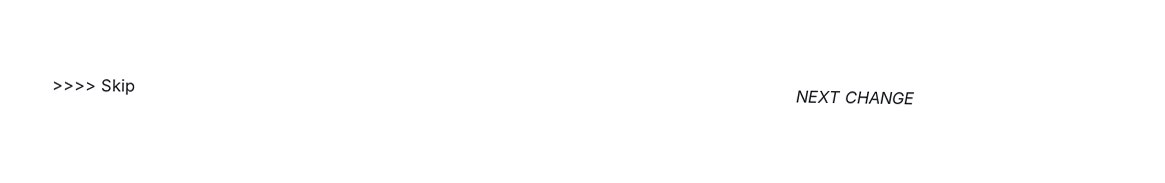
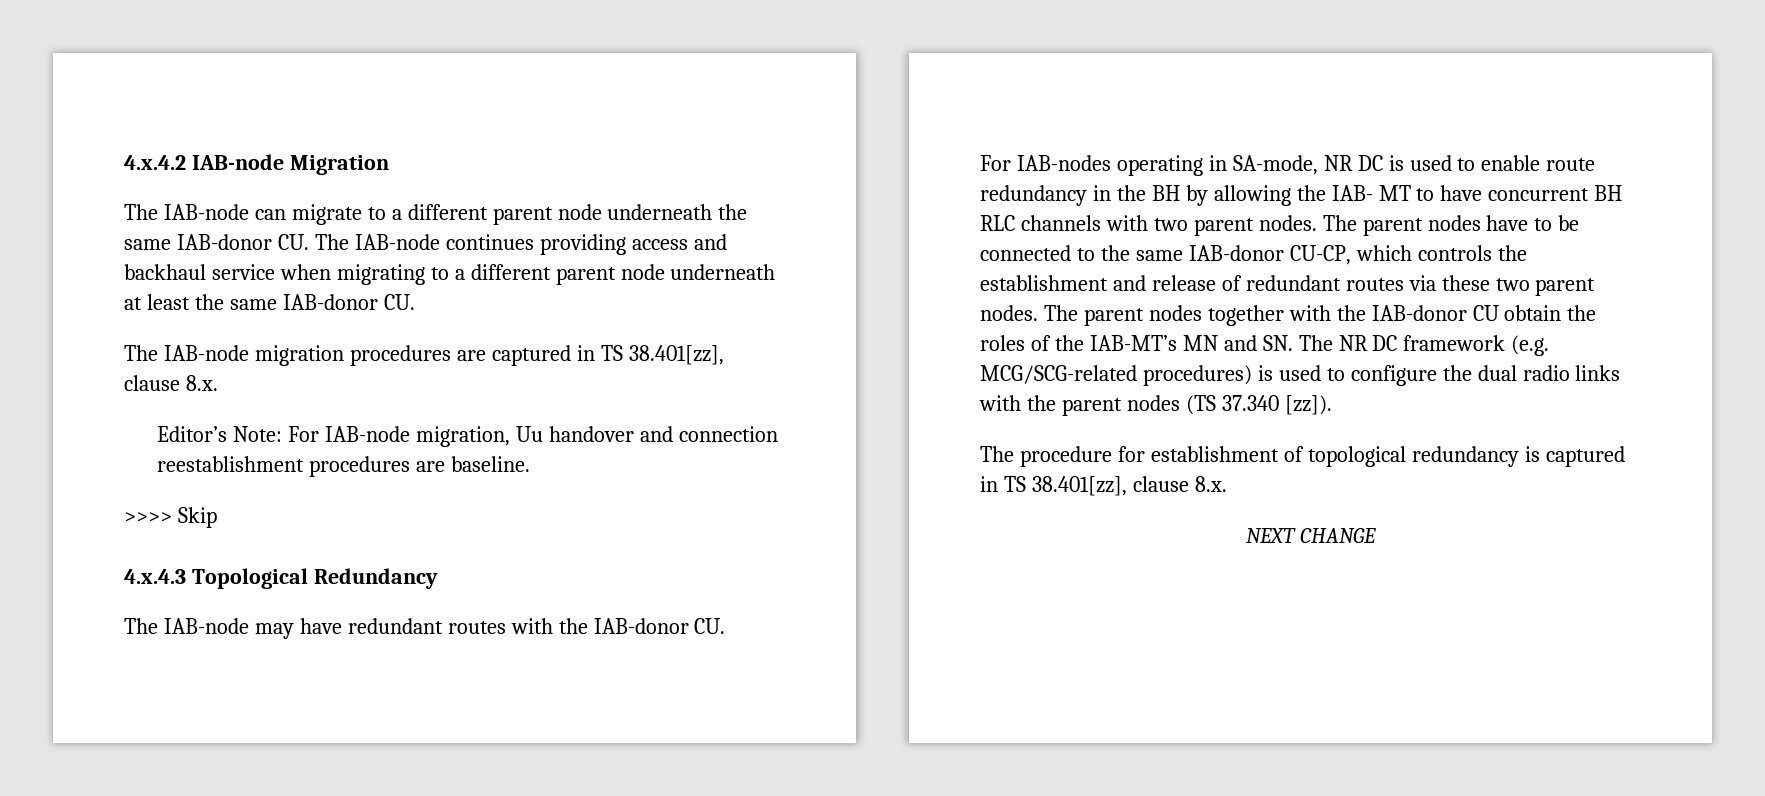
[51,78,136,96] >>>> Skip -> [124,154,389,175] [124,204,748,225] [124,234,727,255] [124,264,776,285] [124,294,415,310] [124,345,724,366] [124,375,218,391] [157,426,778,447] [157,456,530,477] [124,507,217,528] [124,568,438,589] [124,618,726,639] [980,155,1596,176] [980,185,1623,206] [980,215,1580,236] [980,245,1527,265] [980,275,1596,296] [980,305,1597,326] [980,335,1550,356] [980,365,1621,386] [979,395,1332,416] [980,446,1625,467] [980,476,1227,496] 4.x.4.2 IAB-node Migration // The IAB-node can migrate to a different parent node underneath the same IAB-donor CU. The IAB-node continues providing access and backhaul service when migrating to a different parent node underneath at least the same IAB-donor CU. // The IAB-node migration procedures are captured in TS 38.401[zz], clause 8.x. // Editor’s Note: For IAB-node migration, Uu handover and connection reestablishment procedures are baseline. // >>>> Skip // 4.x.4.3 Topological Redundancy // The IAB-node may have redundant routes with the IAB-donor CU. // For IAB-nodes operating in SA-mode, NR DC is used to enable route redundancy in the BH by allowing the IAB- MT to have concurrent BH RLC channels with two parent nodes. The parent nodes have to be connected to the same IAB-donor CU-CP, which controls the establishment and release of redundant routes via these two parent nodes. The parent nodes together with the IAB-donor CU obtain the roles of the IAB-MT’s MN and SN. The NR DC framework (e.g. MCG/SCG-related procedures) is used to configure the dual radio links with the parent nodes (TS 37.340 [zz]). // The procedure for establishment of topological redundancy is captured in TS 38.401[zz], clause 8.x.

